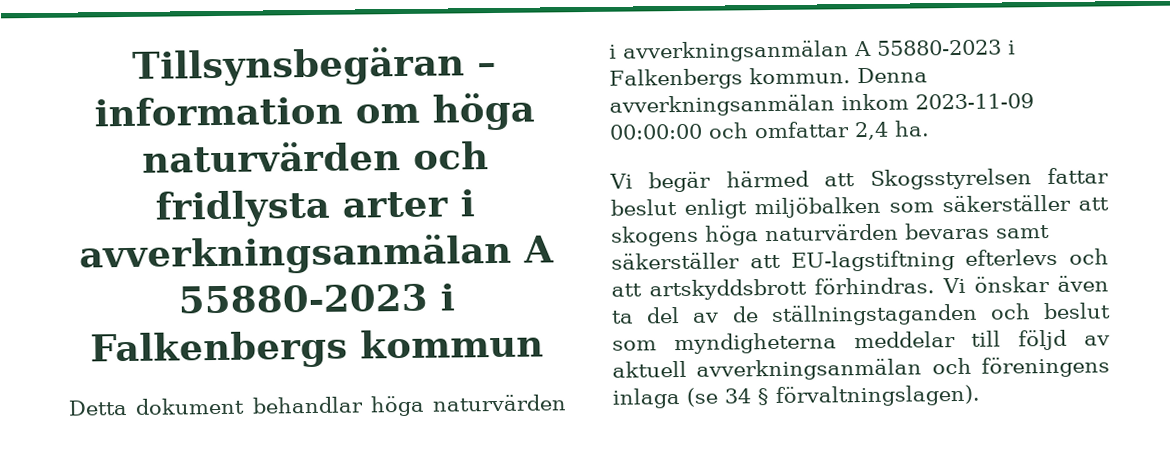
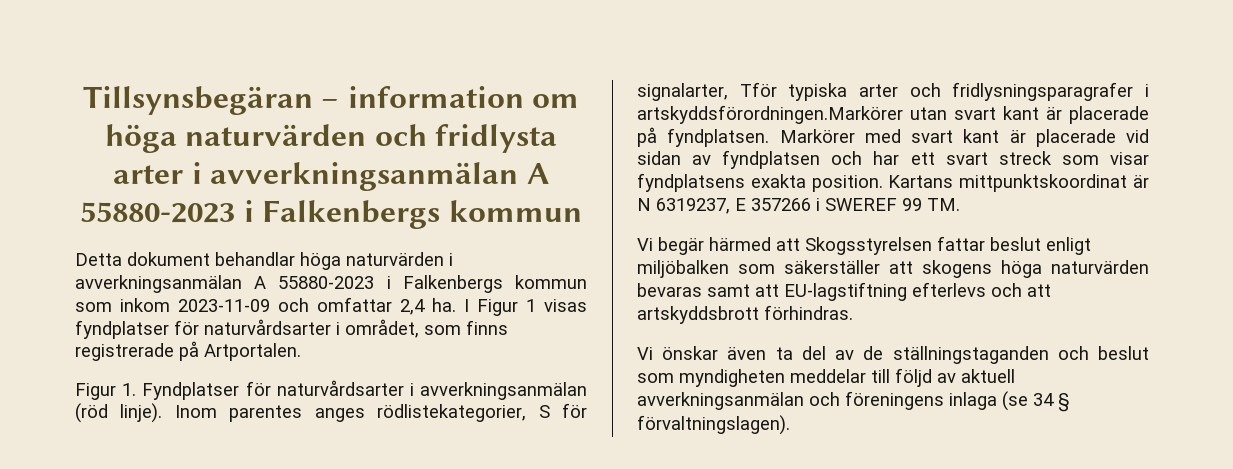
[748,67,928,85] [609,94,835,117] kommun. Denna avverkningsanmälan -> [515,275,587,289] [75,302,112,312] kommun som
[609,123,703,140] 00:00:00 -> (270, 305) none
(930, 128) none -> [464,299,587,316] [75,319,508,339] [75,341,301,361] [75,380,587,400] [75,403,587,423] [637,82,1149,101] [637,105,1149,124] [637,127,1149,147] [637,150,1149,169] [637,173,1149,192] [637,198,960,214] I Figur 1 visas fyndplatser för naturvårdsarter i området, som finns registrerade på Artportalen. // Figur 1. Fyndplatser för naturvårdsarter i avverkningsanmälan (röd linje). Inom parentes anges rödlistekategorier, S för signalarter, Tför typiska arter och fridlysningsparagrafer i artskyddsförordningen.Markörer utan svart kant är placerade på fyndplatsen. Markörer med svart kant är placerade vid sidan av fyndplatsen och har ett svart streck som visar fyndplatsens exakta position. Kartans mittpunktskoordinat är N 6319237, E 357266 i SWEREF 99 TM.
[611,252,740,270] säkerställer -> (750, 290) none
(935, 286) none -> (853, 312) //
[673,332,837,355] myndigheterna -> [679,369,785,387] myndigheten

